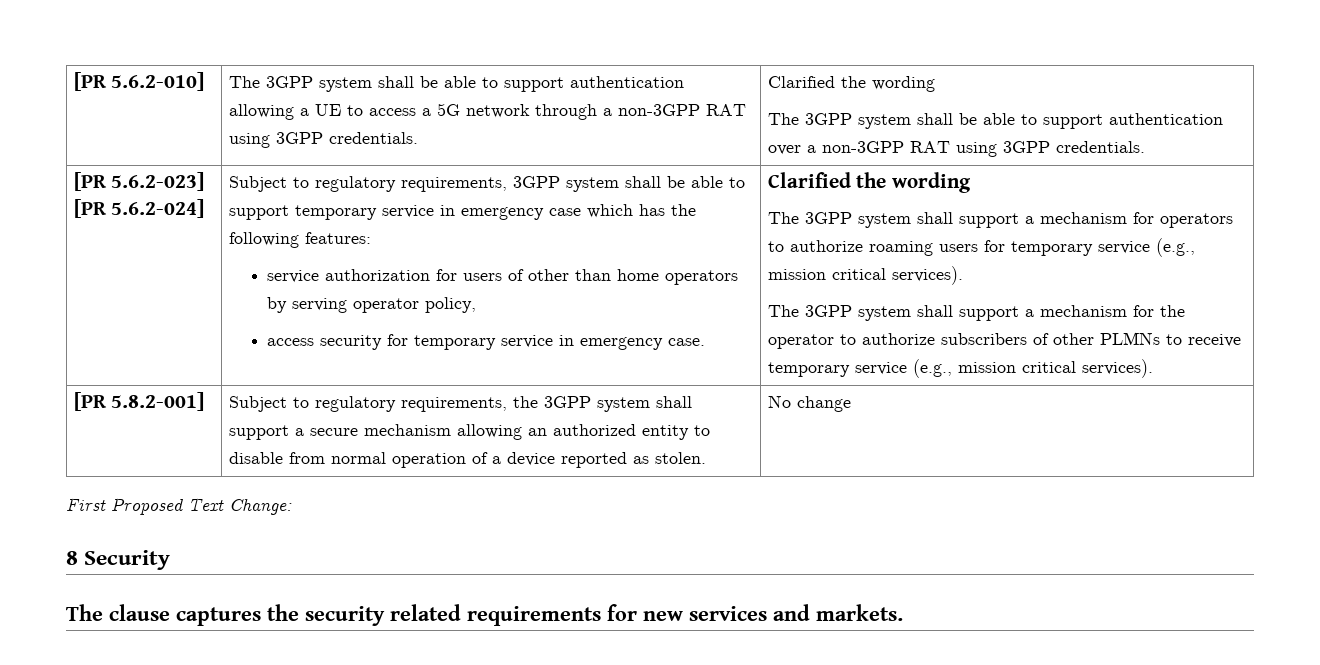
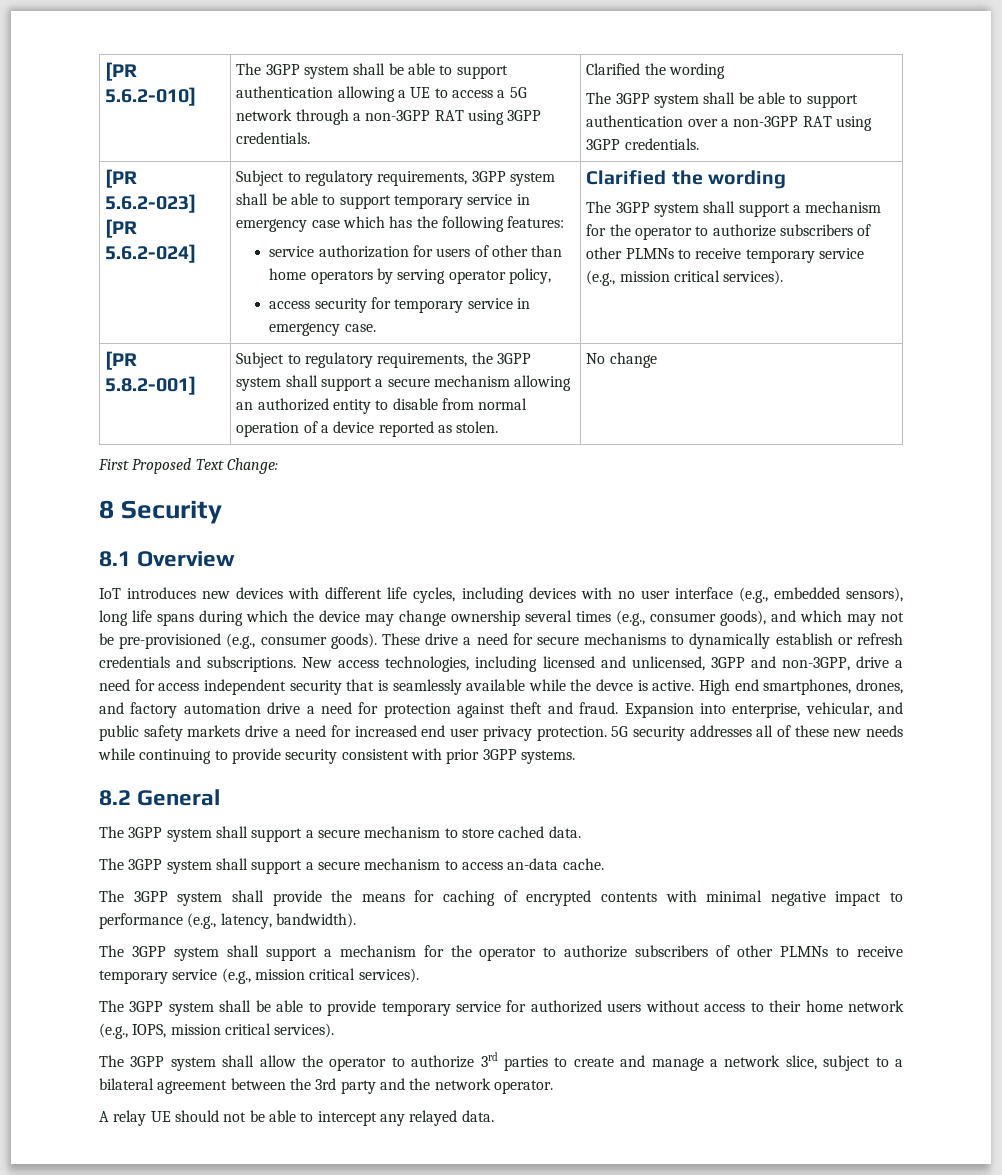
[767,212,1233,228] [767,238,1195,257] [767,266,963,285] // The 3GPP system shall support a mechanism for operators to authorize roaming users for temporary service (e.g., mission critical services). -> (786, 179) none
[66,604,903,626] The clause captures the security related requirements for new services and markets. -> [99,551,236,567] [99,587,903,603] [99,610,904,626] [99,633,903,649] [99,656,903,672] [99,679,903,695] [99,702,903,718] [99,725,904,741] [98,748,575,764] [99,789,221,806] [99,826,581,842] [99,858,604,874] [99,890,903,906] [99,913,356,929] [99,945,904,961] [99,968,419,984] [99,1000,905,1016] [99,1023,335,1039] [99,1052,903,1071] [99,1078,553,1094] [99,1110,494,1126] 8.1 Overview // IoT introduces new devices with different life cycles, including devices with no user interface (e.g., embedded sensors), long life spans during which the device may change ownership several times (e.g., consumer goods), and which may not be pre-provisioned (e.g., consumer goods). These drive a need for secure mechanisms to dynamically establish or refresh credentials and subscriptions. New access technologies, including licensed and unlicensed, 3GPP and non-3GPP, drive a need for access independent security that is seamlessly available while the devce is active. High end smartphones, drones, and factory automation drive a need for protection against theft and fraud. Expansion into enterprise, vehicular, and public safety markets drive a need for increased end user privacy protection. 5G security addresses all of these new needs while continuing to provide security consistent with prior 3GPP systems. // 8.2 General // The 3GPP system shall support a secure mechanism to store cached data. // The 3GPP system shall support a secure mechanism to access an-data cache. // The 3GPP system shall provide the means for caching of encrypted contents with minimal negative impact to performance (e.g., latency, bandwidth). // The 3GPP system shall support a mechanism for the operator to authorize subscribers of other PLMNs to receive temporary service (e.g., mission critical services). // The 3GPP system shall be able to provide temporary service for authorized users without access to their home network (e.g., IOPS, mission critical services). // The 3GPP system shall allow the operator to authorize 3rd parties to create and manage a network slice, subject to a bilateral agreement between the 3rd party and the network operator. // A relay UE should not be able to intercept any relayed data.

